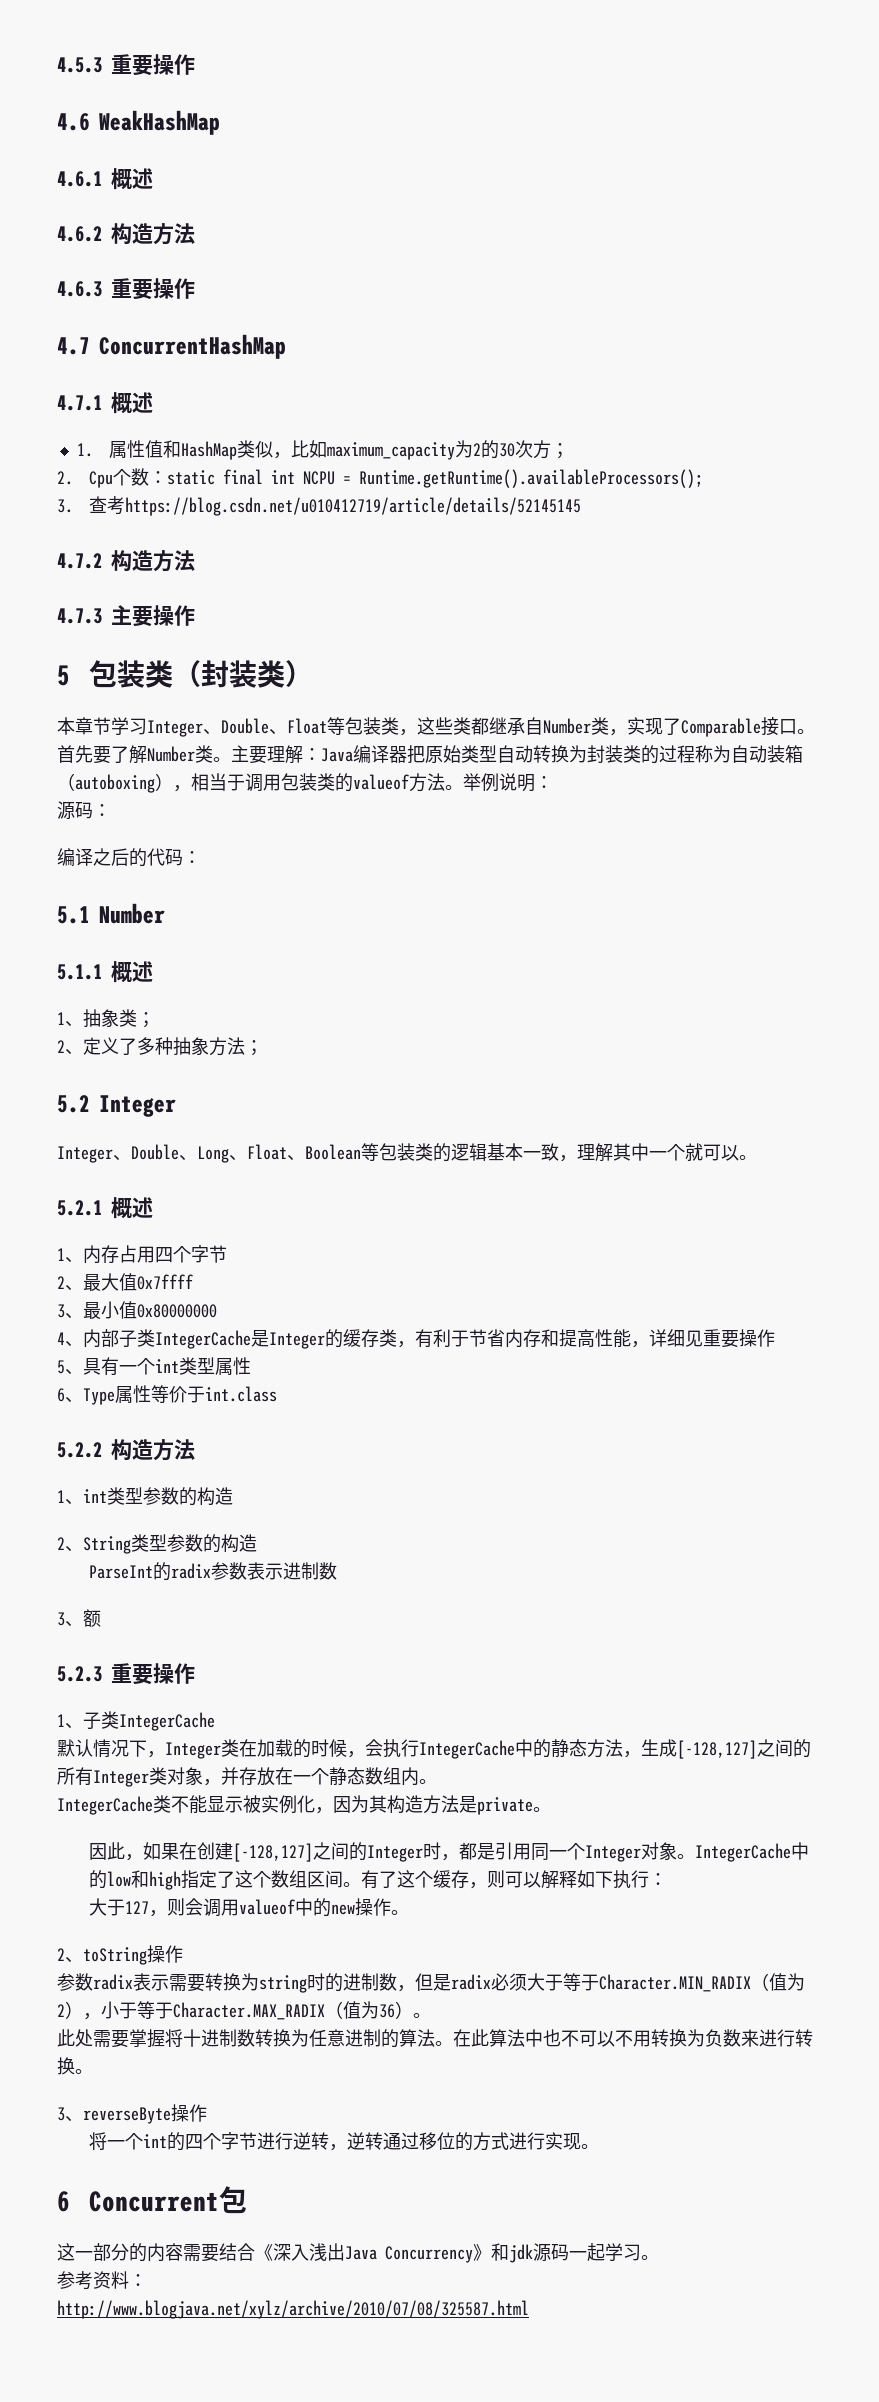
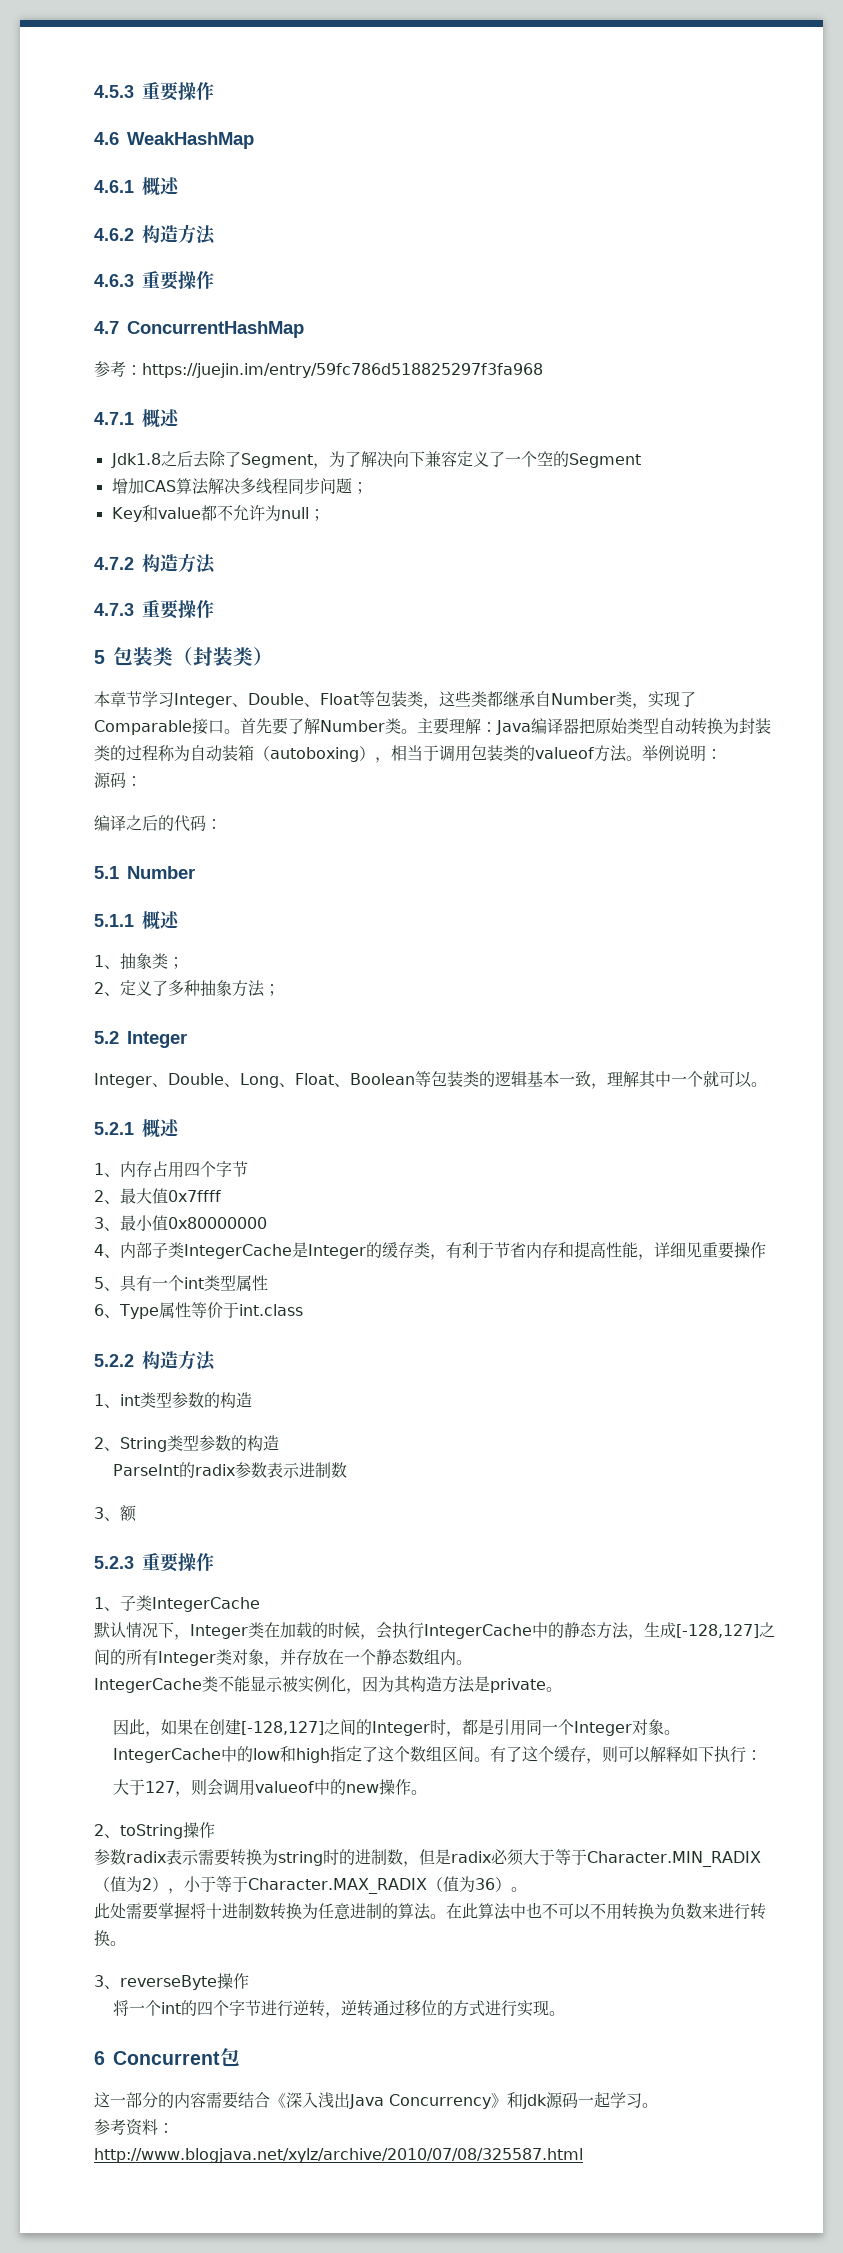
(286, 346) none -> [94,361,543,378] // 参考：https://juejin.im/entry/59fc786d518825297f3fa968
[76,440,570,460] [57,468,704,488] [57,496,582,516] 1.属性值和HashMap类似，比如maximum_capacity为2的30次方； // 2. Cpu个数：static final int NCPU = Runtime.getRuntime().availableProcessors(); // 3.查考https://blog.csdn.net/u010412719/article/details/52145145 -> [110,451,641,469] [111,478,368,495] [111,505,325,522] Jdk1.8之后去除了Segment，为了解决向下兼容定义了一个空的Segment // 增加CAS算法解决多线程同步问题； // Key和value都不允许为null；
[111,605,132,625] 主 -> [142,600,160,617] 重

